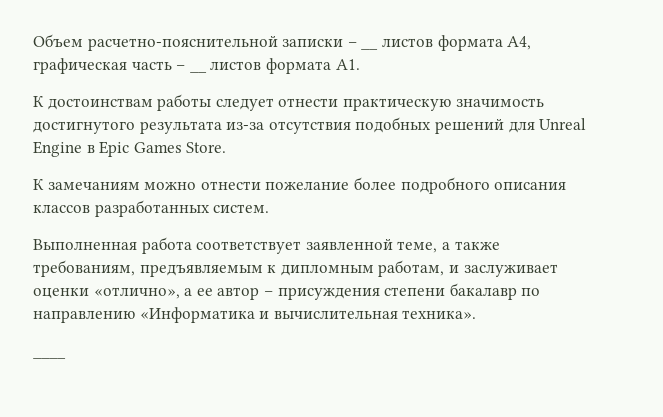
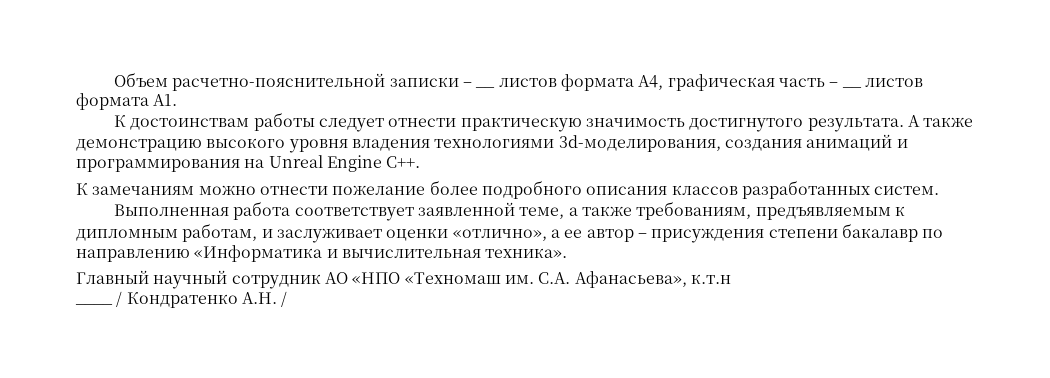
[139,117,587,134] [33,141,227,157] результата из-за отсутствия подобных решений для Unreal Engine в Epic Games Store. -> [807,115,974,132] [76,134,908,153] [76,155,421,172] результата. А также демонстрацию высокого уровня владения технологиями 3d-моделирования, создания анимаций и программирования на Unreal Engine C++.
[33,356,66,359] ____ -> [76,270,731,289] [75,291,288,308] Главный научный сотрудник АО «НПО «Техномаш им. С.А. Афанасьева», к.т.н // ____ / Кондратенко А.Н. /

